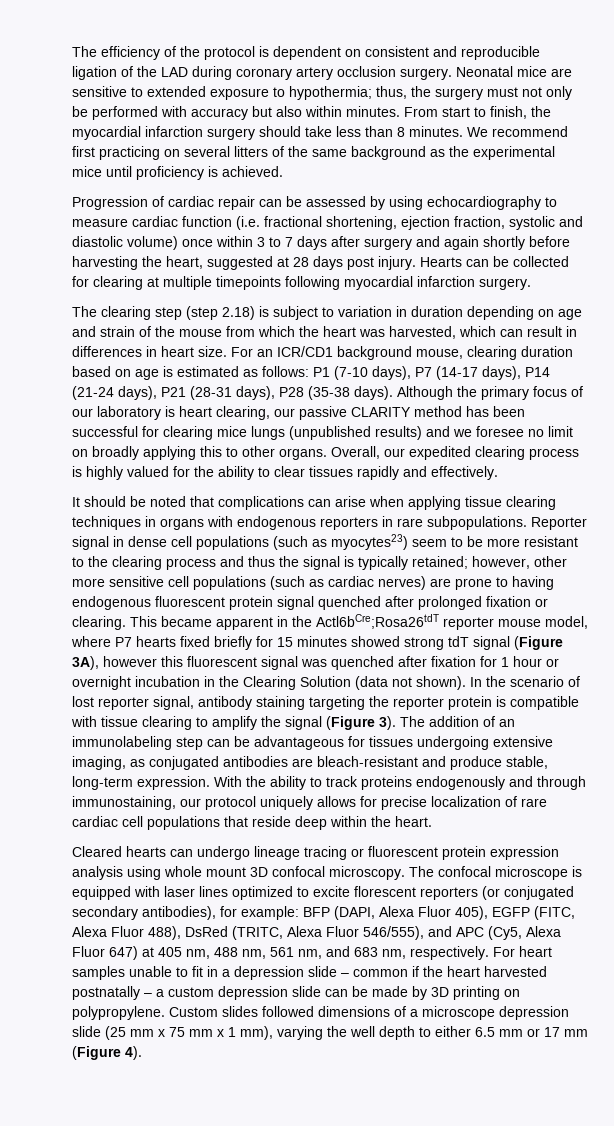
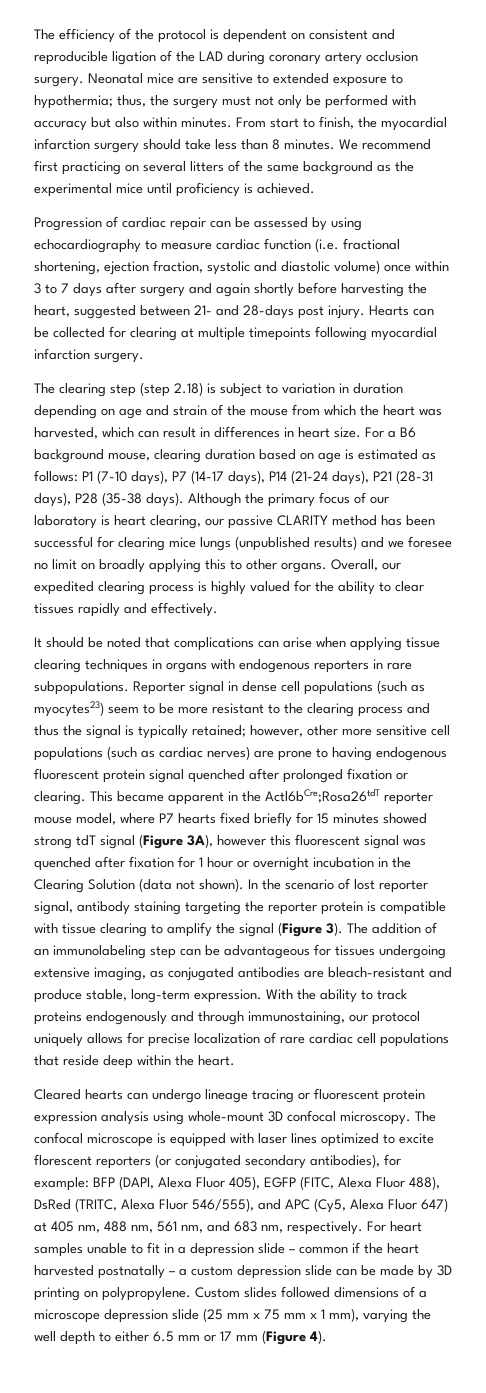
[277,256,343,270] at 28 days -> [140,305,294,319] between 21- and 28-days
[257,346,333,357] an ICR/CD1 -> [388,427,416,438] a B6
[164,866,246,877] whole mount -> [188,1111,264,1122] whole-mount

